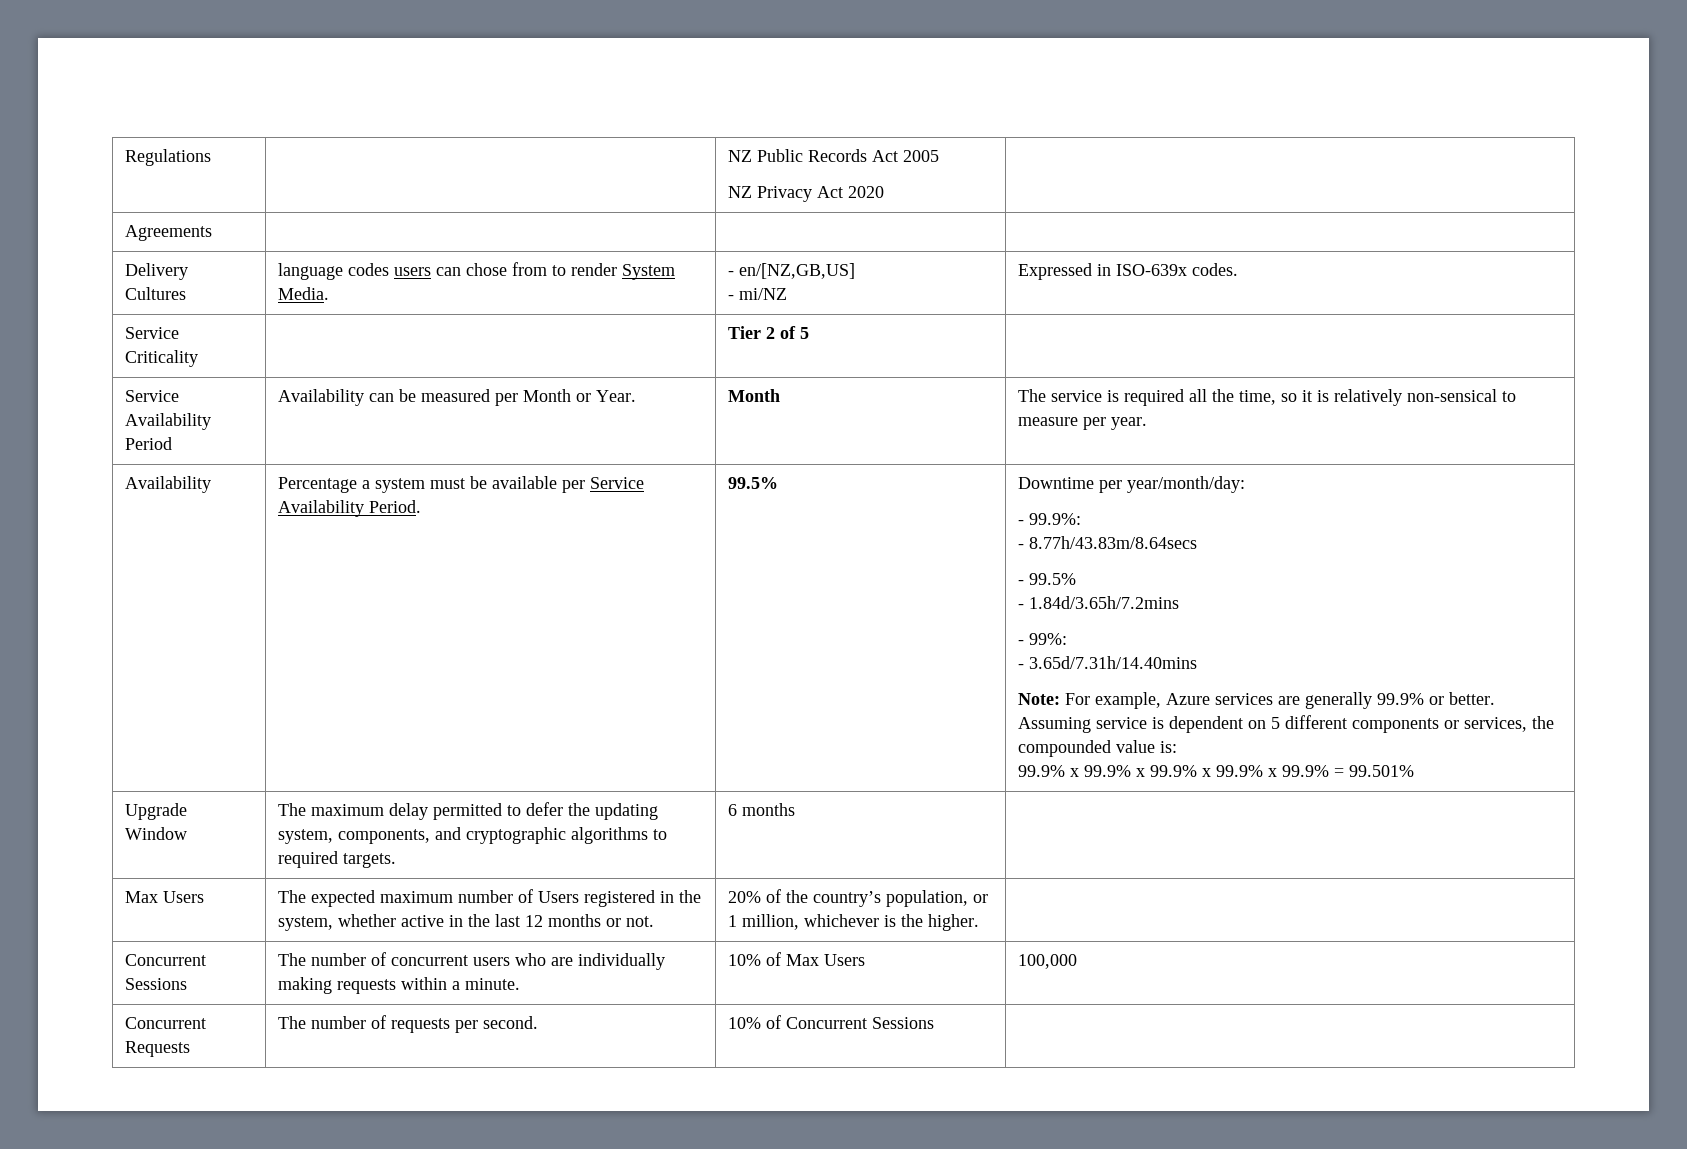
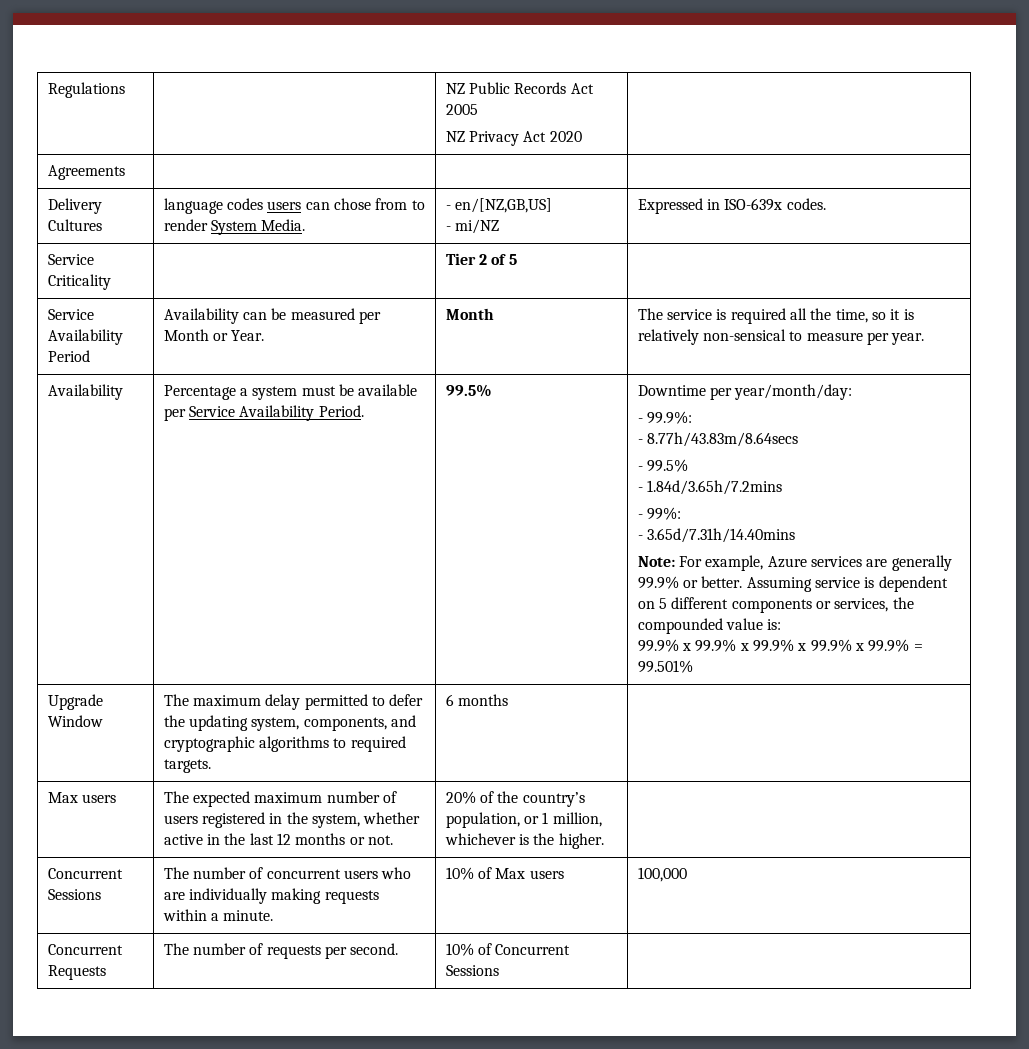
[162,891,204,903] Users -> [82,794,117,803] users
[537,891,579,903] Users -> [163,815,198,824] users
[823,954,865,966] Users -> [529,870,564,879] users

